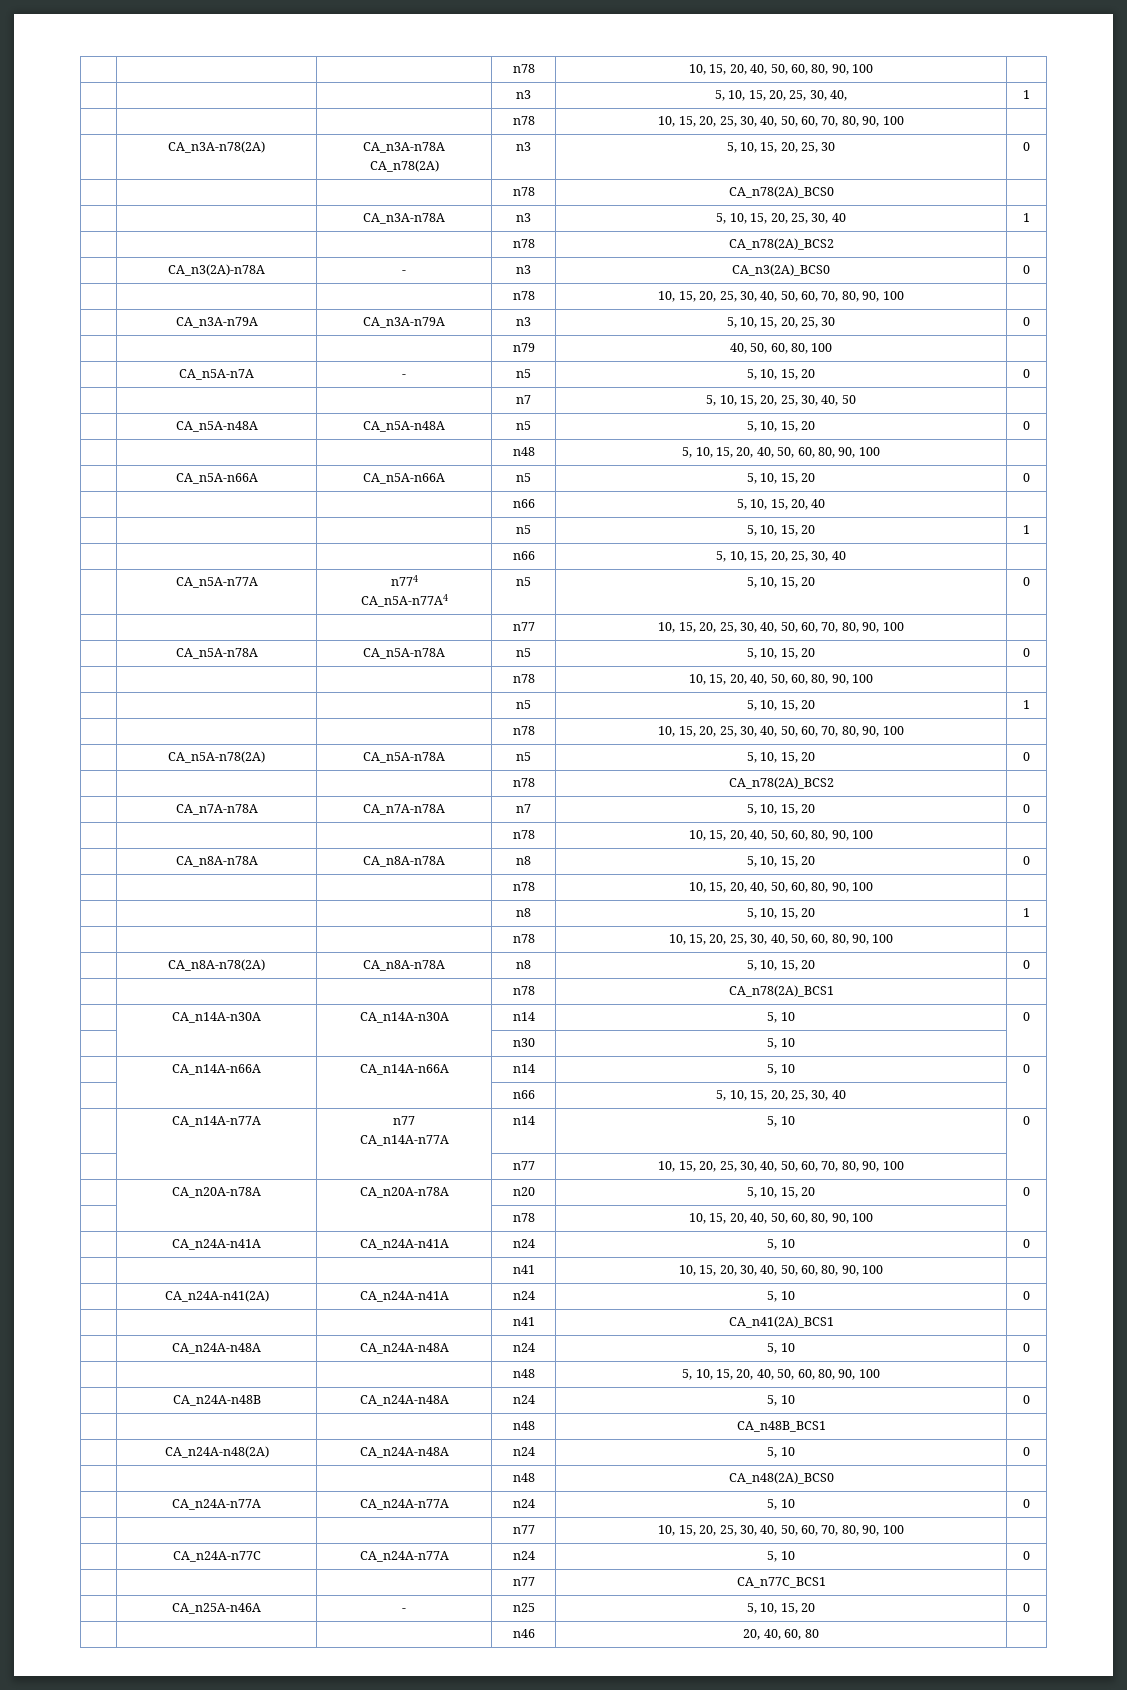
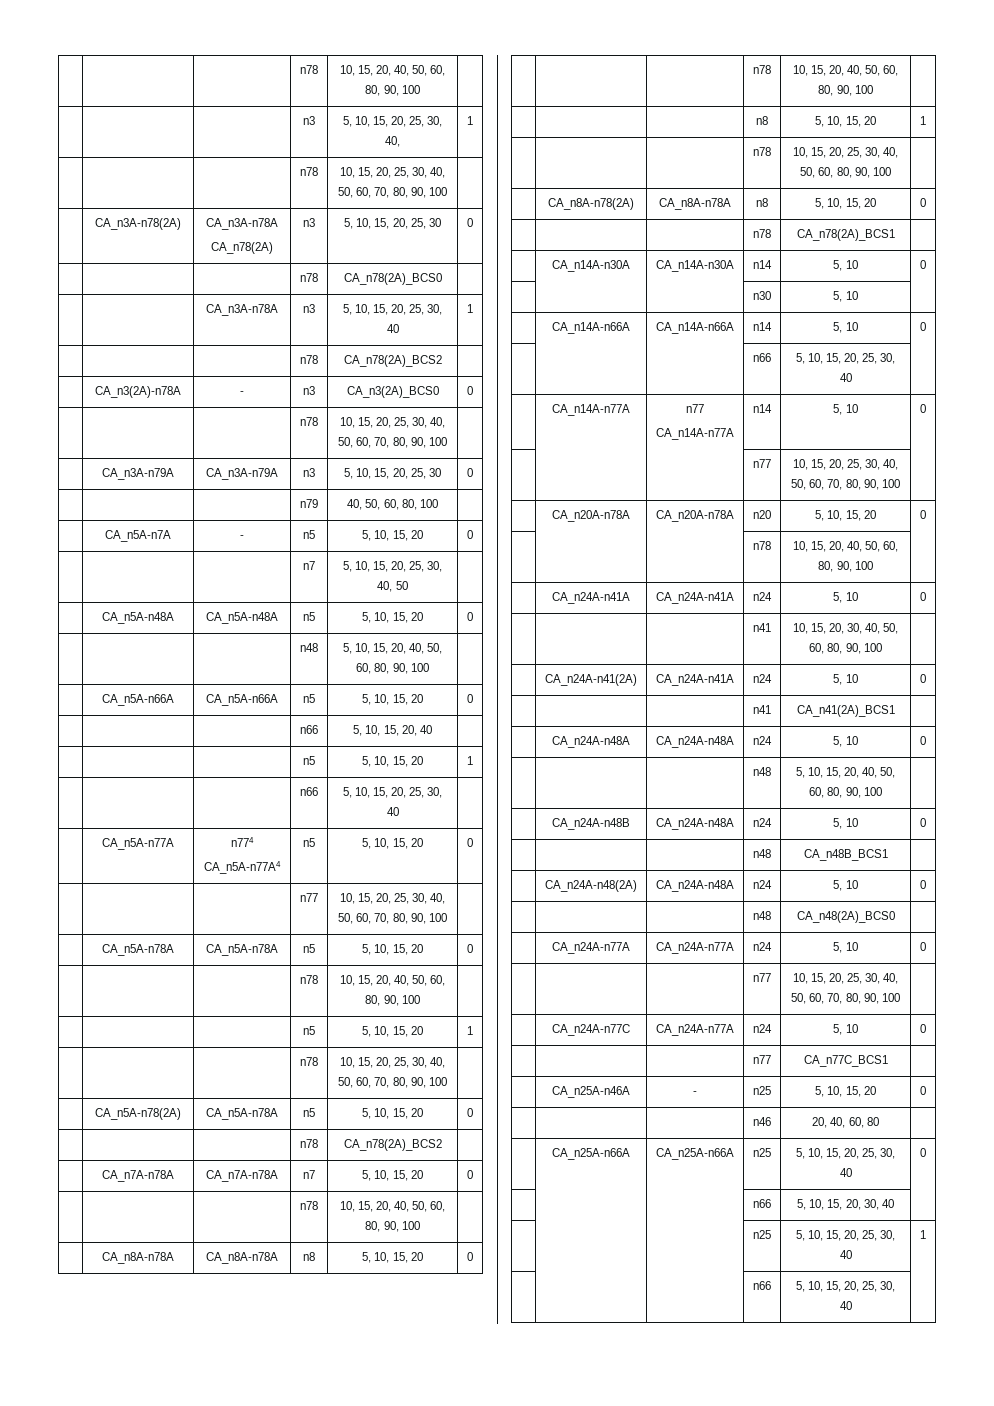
(819, 1633) none -> [552,1148,630,1160] [656,1148,734,1160] [753,1148,771,1157] [795,1148,896,1159] [839,1168,852,1177] [920,1148,926,1157] [753,1199,771,1208] [797,1199,894,1210] [753,1230,771,1239] [795,1230,896,1241] [839,1250,852,1259] [920,1230,926,1239] [753,1281,771,1290] [795,1281,896,1292] [839,1301,852,1310] // | CA_n25A-n66A | CA_n25A-n66A | n25 | 5, 10, 15, 20, 25, 30, 40 | 0 // | | | n66 | 5, 10, 15, 20, 30, 40 | // | | | n25 | 5, 10, 15, 20, 25, 30, 40 | 1 // | | | n66 | 5, 10, 15, 20, 25, 30, 40 |

